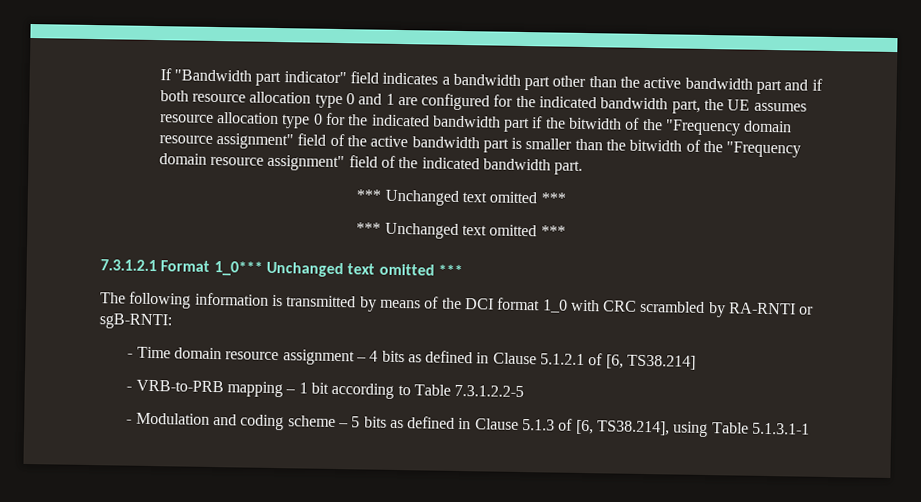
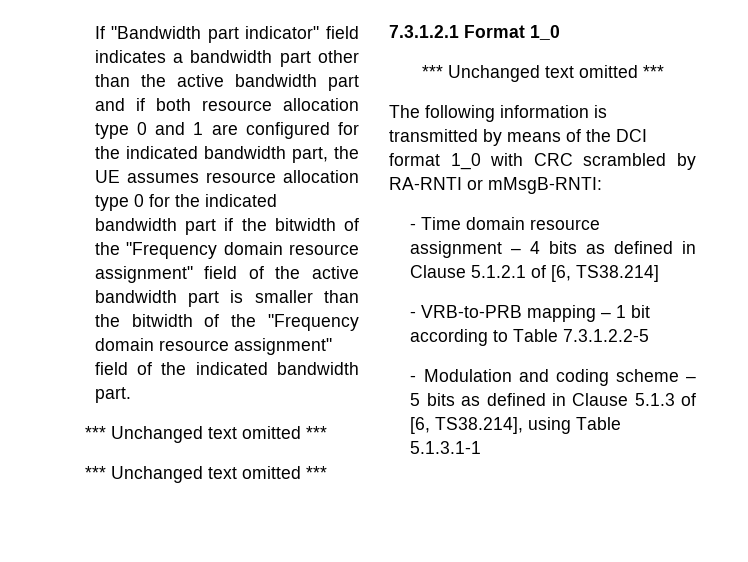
[213,260,263,276] 1_0*** -> [530,25,560,40] [421,65,443,78] 1_0 // ***
[99,313,172,330] sgB-RNTI: -> [488,177,602,194] mMsgB-RNTI:

